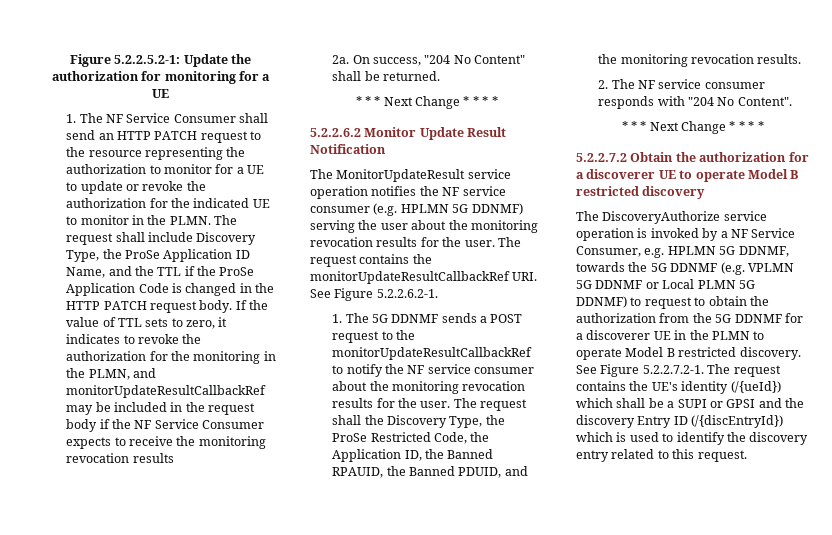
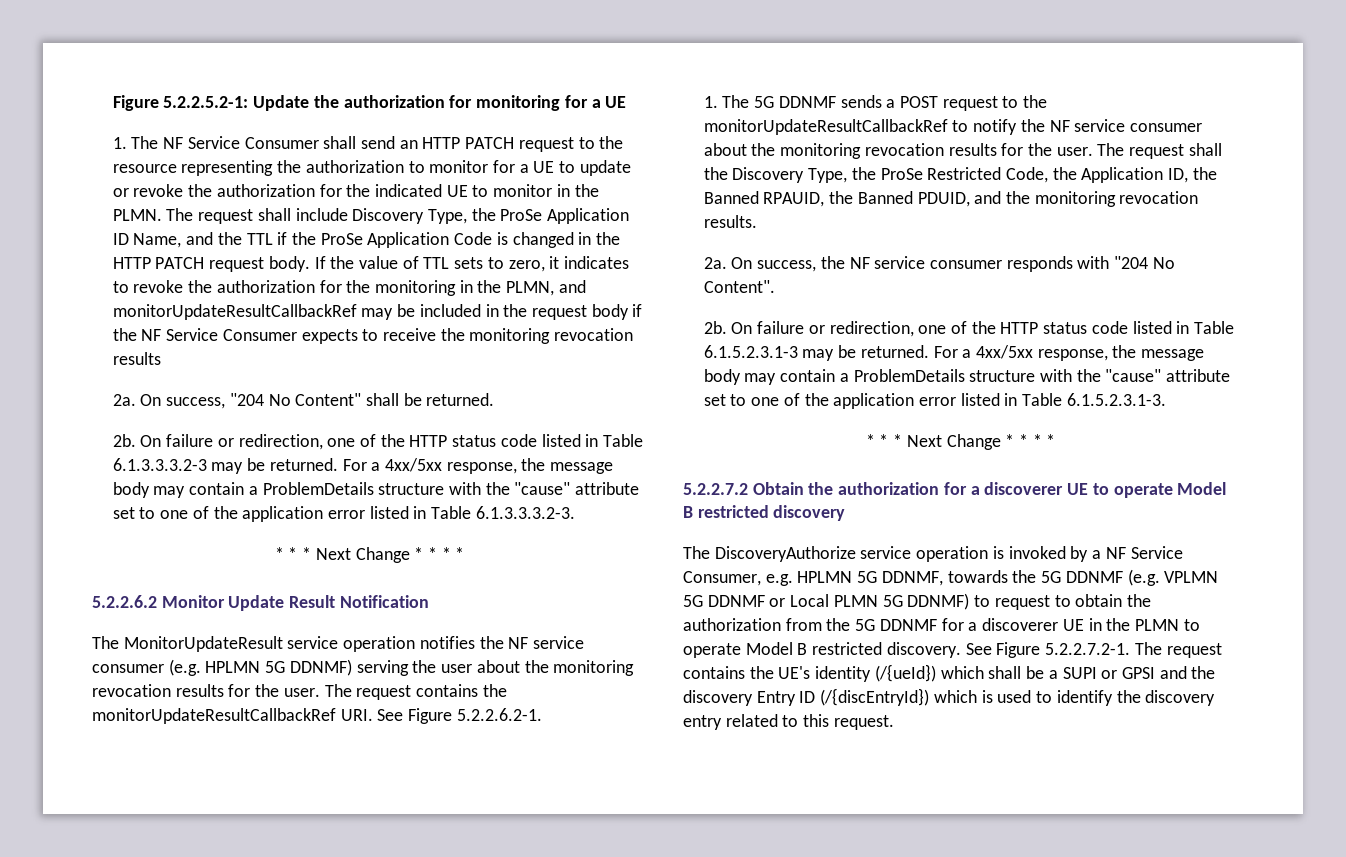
(440, 76) none -> [112,434,644,450] [112,458,614,474] [112,482,640,498] [112,506,575,522] // 2b. On failure or redirection, one of the HTTP status code listed in Table 6.1.3.3.3.2-3 may be returned. For a 4xx/5xx response, the message body may contain a ProblemDetails structure with the "cause" attribute set to one of the application error listed in Table 6.1.3.3.3.2-3.
[598,79,635,89] 2. The -> [703,256,845,272] 2a. On success, the
(792, 101) none -> [703,321,1235,337] [703,345,1205,361] [703,369,1231,385] [703,393,1166,409] // 2b. On failure or redirection, one of the HTTP status code listed in Table 6.1.5.2.3.1-3 may be returned. For a 4xx/5xx response, the message body may contain a ProblemDetails structure with the "cause" attribute set to one of the application error listed in Table 6.1.5.2.3.1-3.

